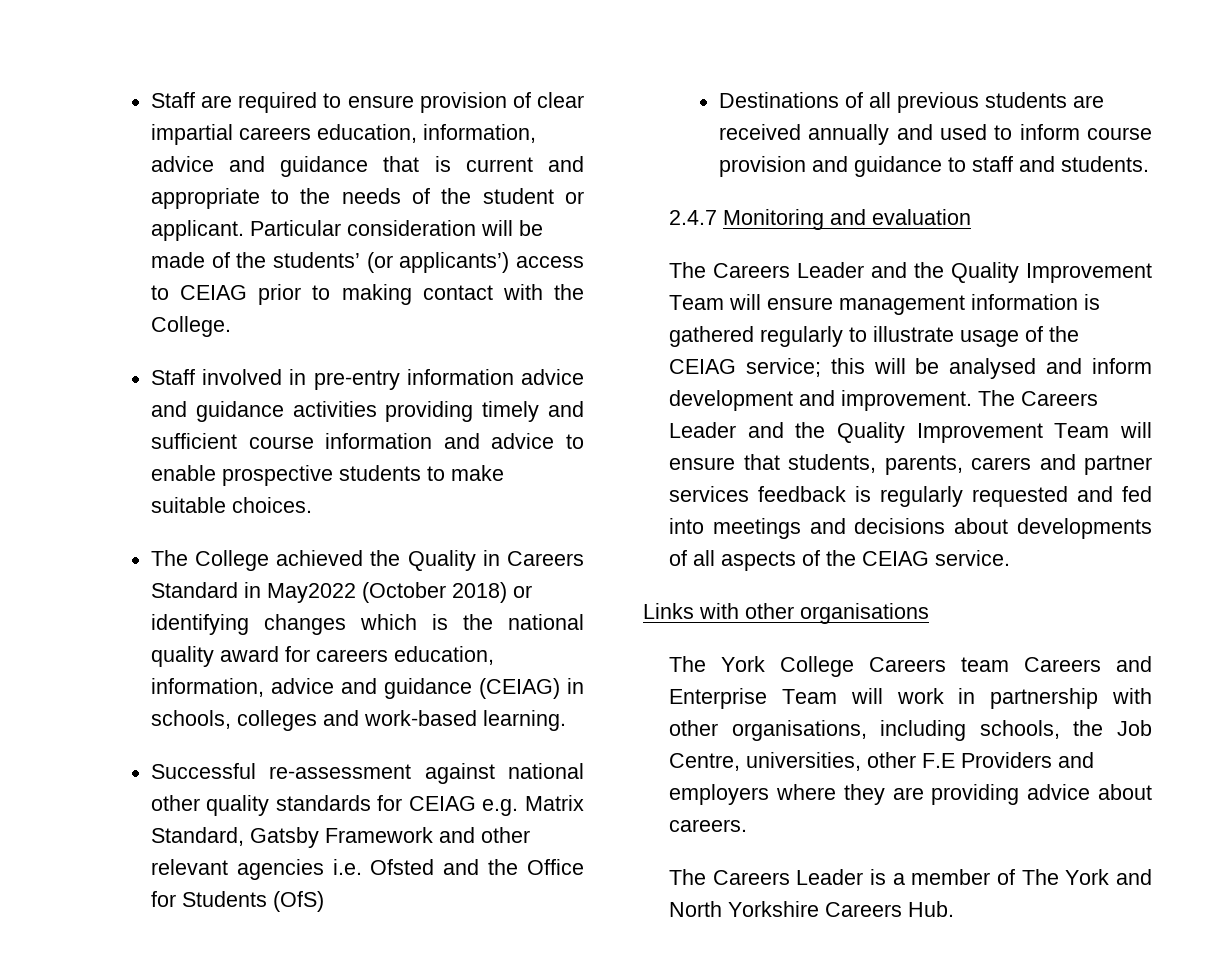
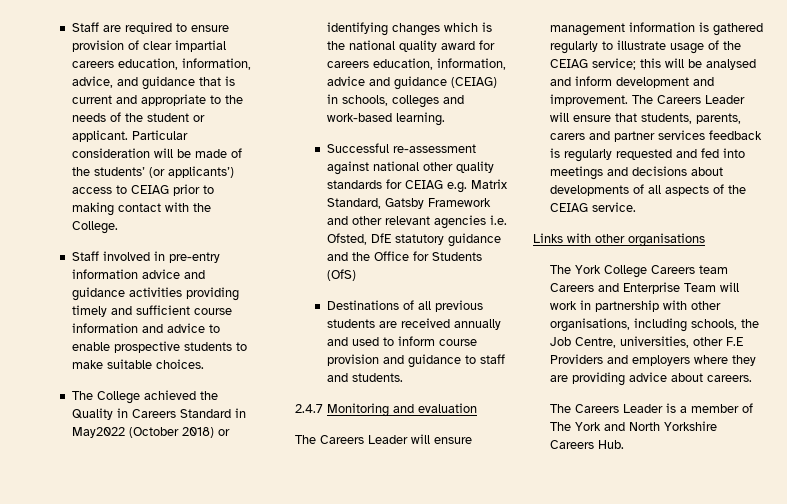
[150,156,214,172] advice -> [72,76,114,88] advice,
[370,859,435,875] Ofsted -> [327,233,502,247] Ofsted, DfE statutory guidance
[871,262,1152,283] [669,295,725,310] and the Quality Improvement Team -> (409, 439) none
[747,422,1110,443] and the Quality Improvement Team -> (746, 99) none

